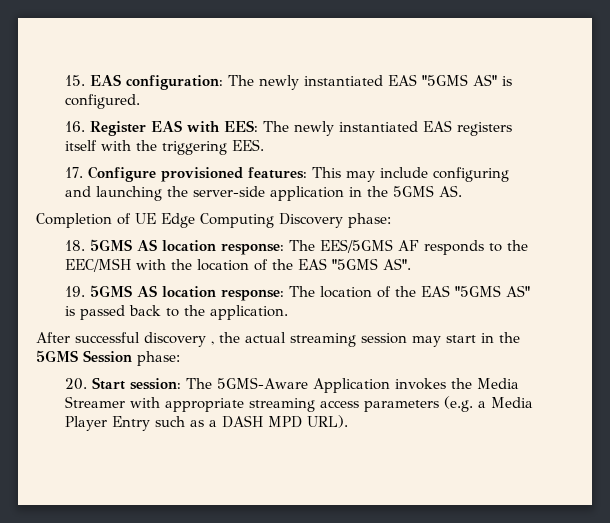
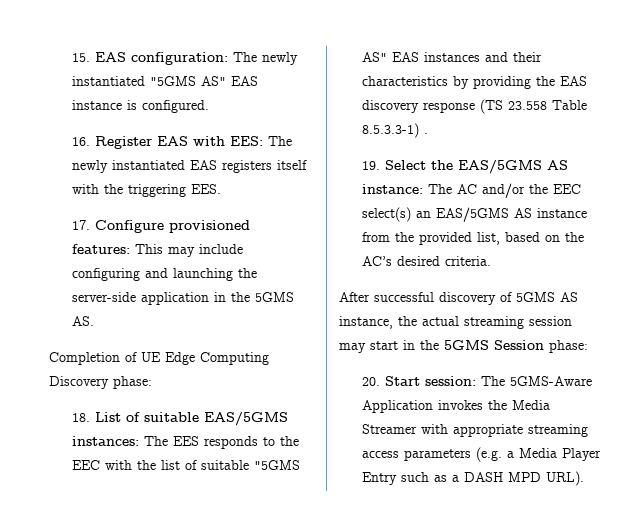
[388,74,498,86] EAS "5GMS AS" -> [149,76,258,86] [71,100,122,110] "5GMS AS" EAS instance
[90,239,420,255] 5GMS AS location response: The EES/5GMS AF -> [94,412,288,426] [71,436,199,446] List of suitable EAS/5GMS instances: The EES
[65,258,412,272] [65,285,531,301] [65,305,289,320] EEC/MSH with the location of the EAS "5GMS AS". // 19. 5GMS AS location response: The location of the EAS "5GMS AS" is passed back to the application. -> [71,460,300,470] [361,52,542,62] [361,76,587,89] [361,99,587,114] [361,123,428,138] [361,160,568,174] [361,183,581,198] [361,207,587,222] [361,232,584,245] [361,256,491,266] EEC with the list of suitable "5GMS AS" EAS instances and their characteristics by providing the EAS discovery response (TS 23.558 Table 8.5.3.3-1) . // 19. Select the EAS/5GMS AS instance: The AC and/or the EEC select(s) an EAS/5GMS AS instance from the provided list, based on the AC’s desired criteria.
[211,341,214,345] , -> [500,292,578,302] [339,316,393,329] of 5GMS AS instance,

